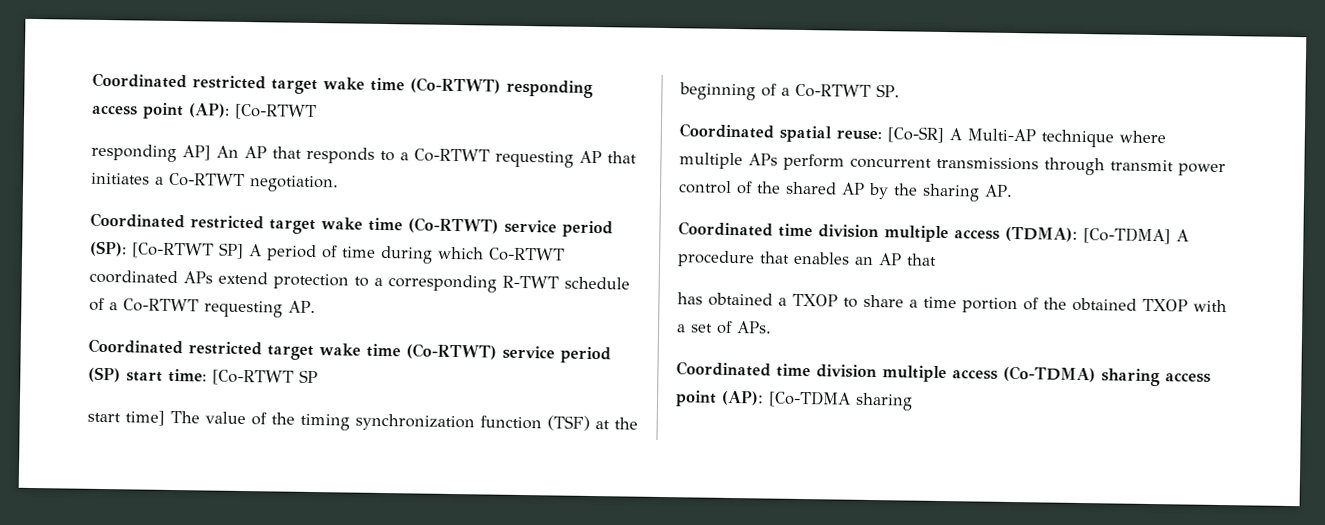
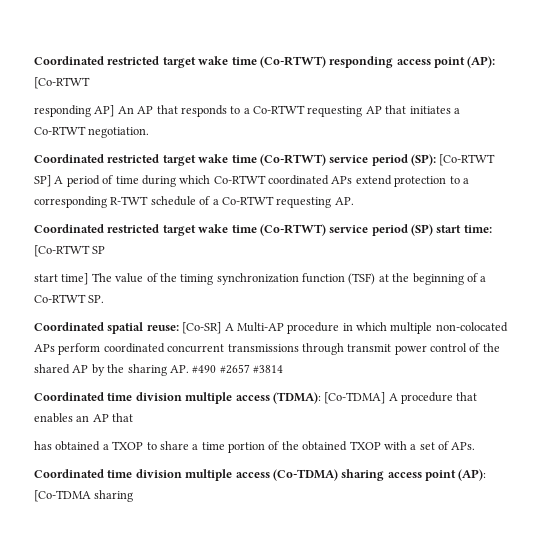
[1041,129,1166,148] [679,152,743,170] technique where multiple -> [287,322,508,334] procedure in which multiple non-colocated
(845, 162) none -> [103,343,165,353] coordinated
(1013, 190) none -> [192,364,283,374] #490 #2657 #3814

